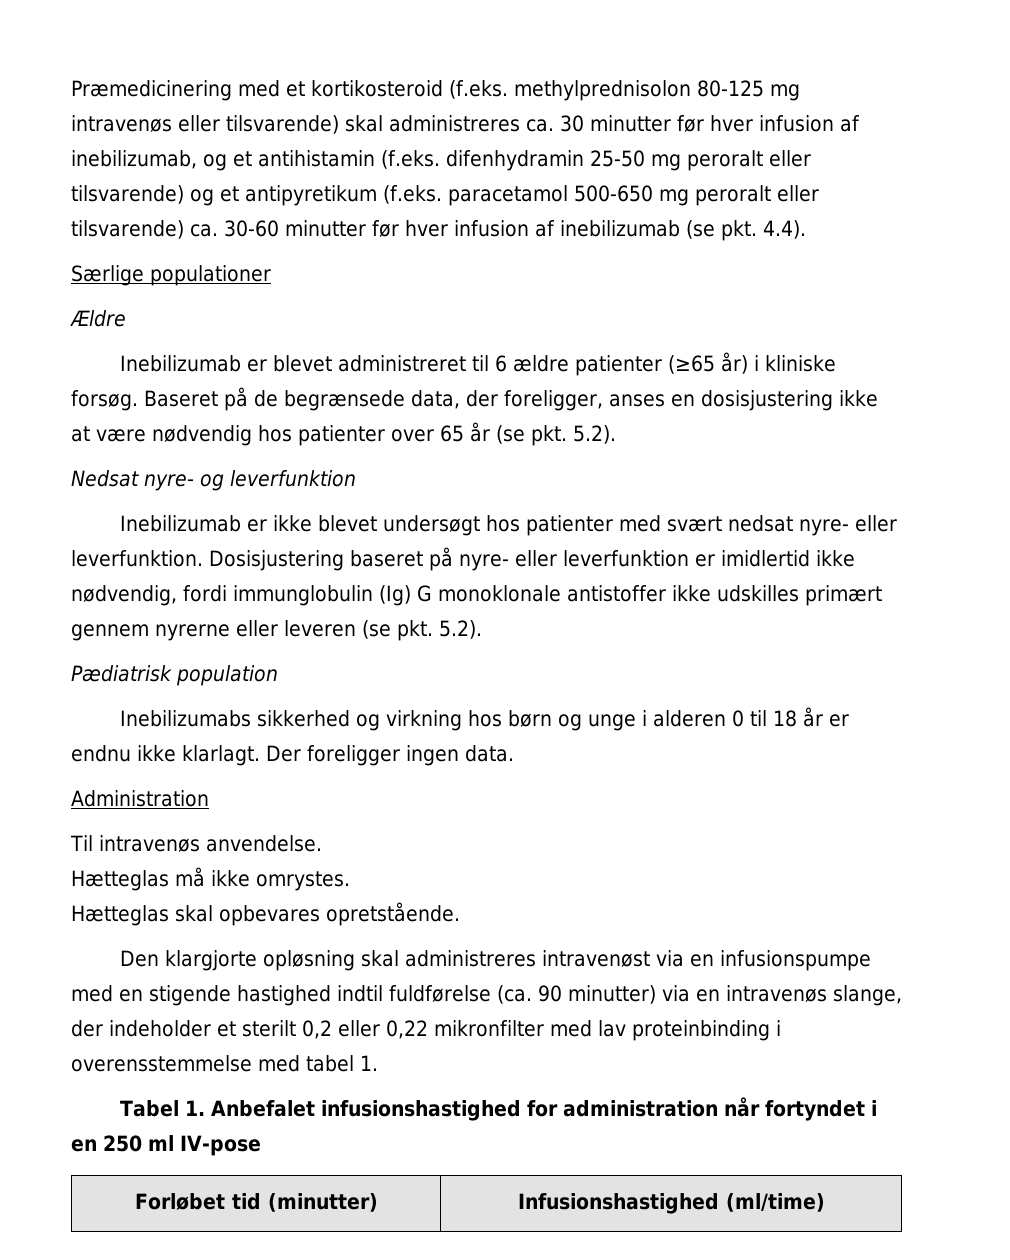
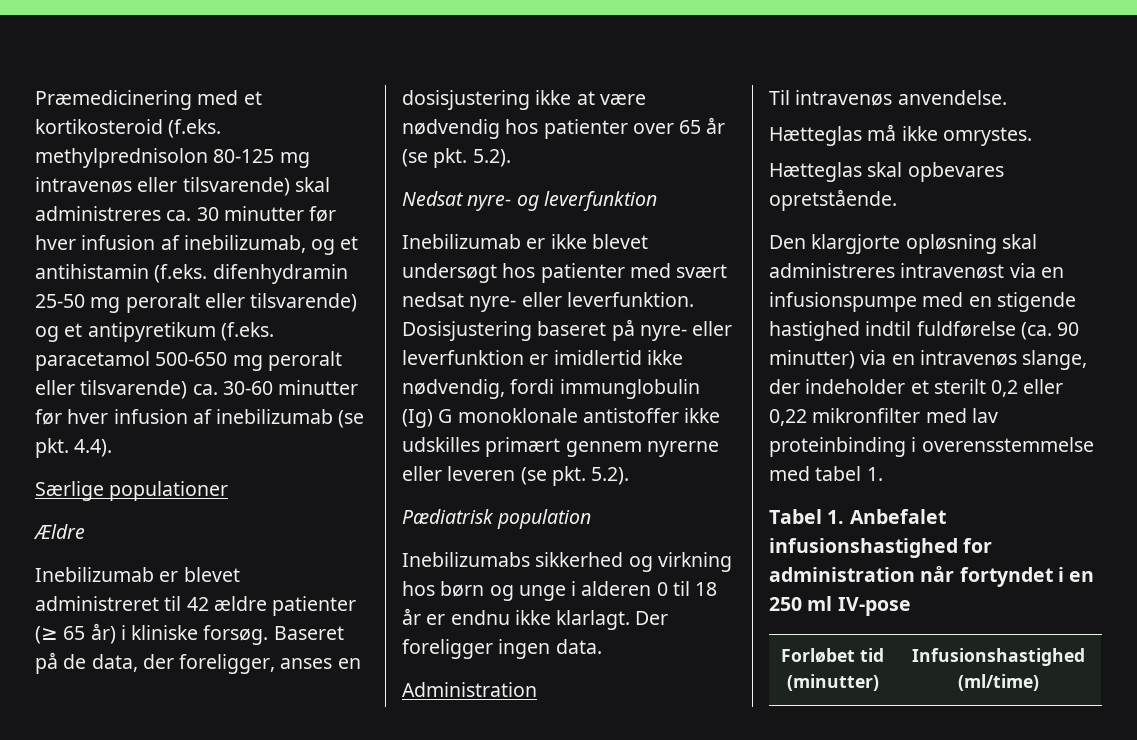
[494,355,507,372] 6 -> [186,597,209,611] 42
[667,355,715,374] (≥65 -> [35,626,86,644] (≥ 65
[284,390,405,411] begrænsede -> (87, 661) none

